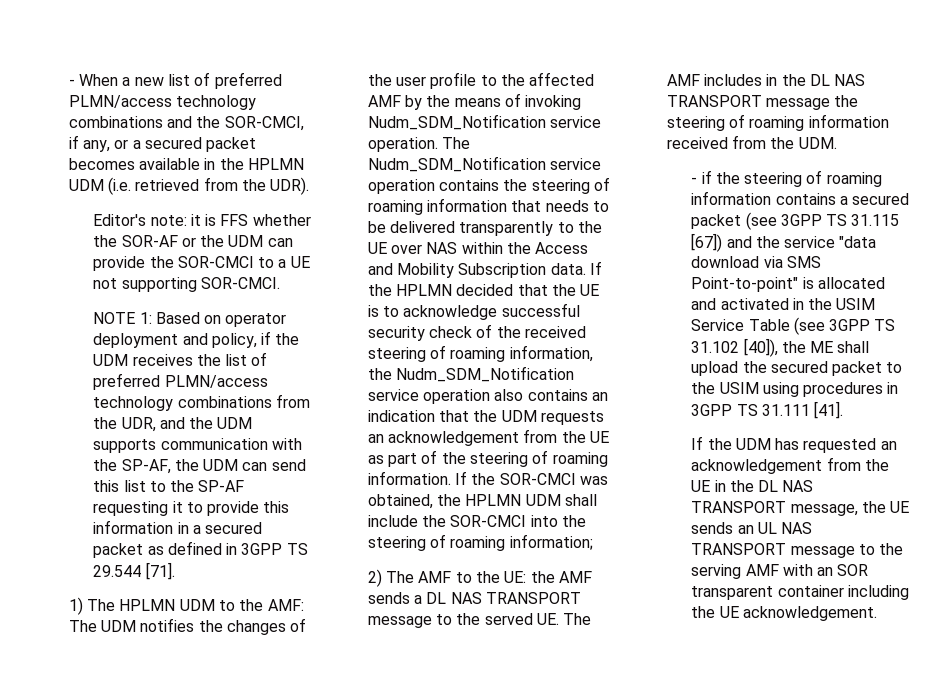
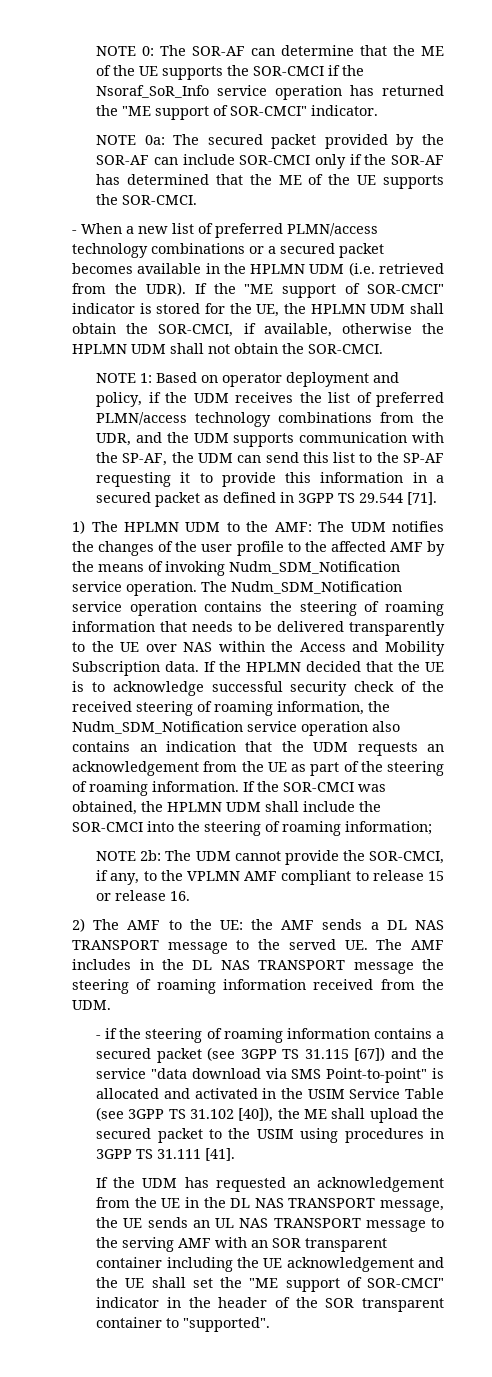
(68, 82) none -> [96,45,444,56] [96,65,365,80] [96,85,444,100] [96,105,379,120] [96,134,444,149] [96,154,444,169] [96,174,444,189] [96,194,198,205] NOTE 0: The SOR-AF can determine that the ME of the UE supports the SOR-CMCI if the Nsoraf_SoR_Info service operation has returned the "ME support of SOR-CMCI" indicator. // NOTE 0a: The secured packet provided by the SOR-AF can include SOR-CMCI only if the SOR-AF has determined that the ME of the UE supports the SOR-CMCI. //
[166,116,304,131] [68,135,110,152] and the SOR-CMCI, if any, -> (246, 248) none
[93,214,311,226] [93,235,293,247] [93,256,310,271] [93,277,197,292] // Editor's note: it is FFS whether the SOR-AF or the UDM can provide the SOR-CMCI to a UE not supporting -> [194,283,444,298] [72,303,444,317] [72,323,445,337] [72,343,305,354] If the "ME support of SOR-CMCI" indicator is stored for the UE, the HPLMN UDM shall obtain the SOR-CMCI, if available, otherwise the HPLMN UDM shall not obtain the
(593, 542) none -> [96,850,444,865] [96,870,444,885] [96,890,191,901] // NOTE 2b: The UDM cannot provide the SOR-CMCI, if any, to the VPLMN AMF compliant to release 15 or release 16.
[742,606,877,621] acknowledgement. -> [286,1257,444,1272] [96,1277,444,1292] [96,1297,444,1312] [96,1317,271,1332] acknowledgement and the UE shall set the "ME support of SOR-CMCI" indicator in the header of the SOR transparent container to "supported".

